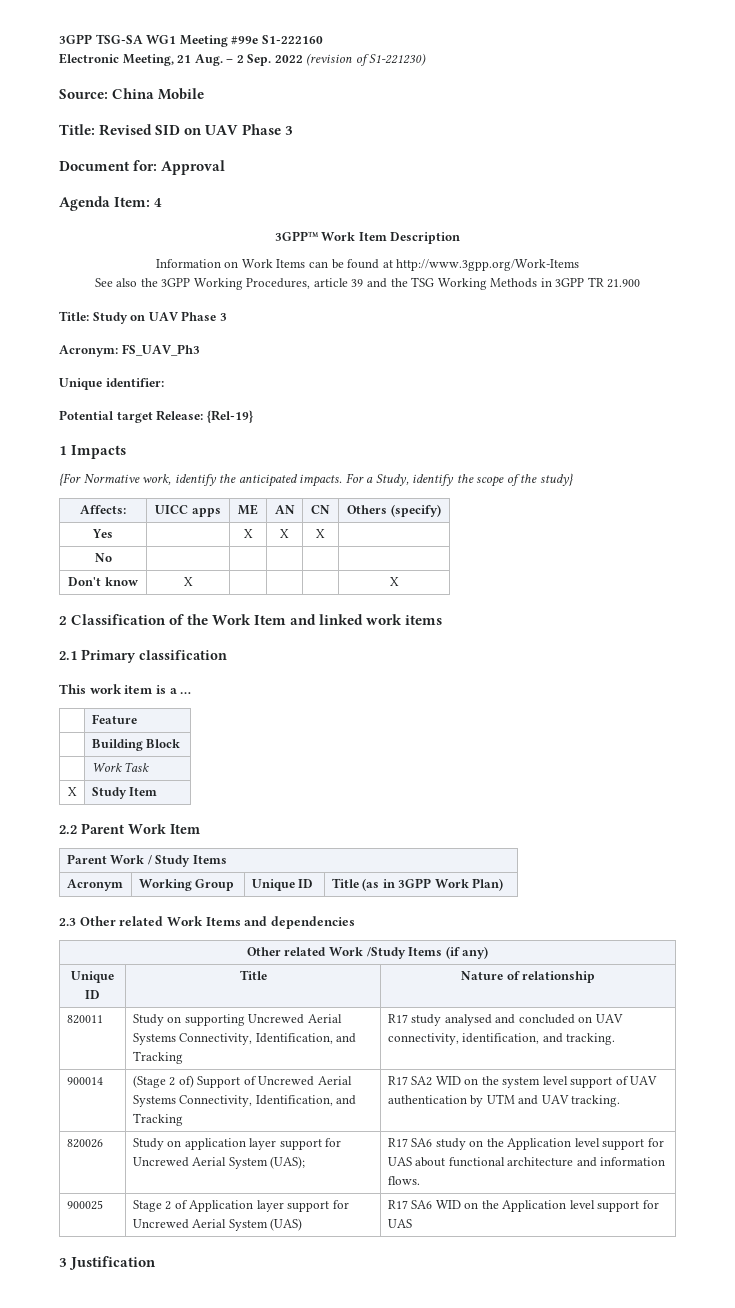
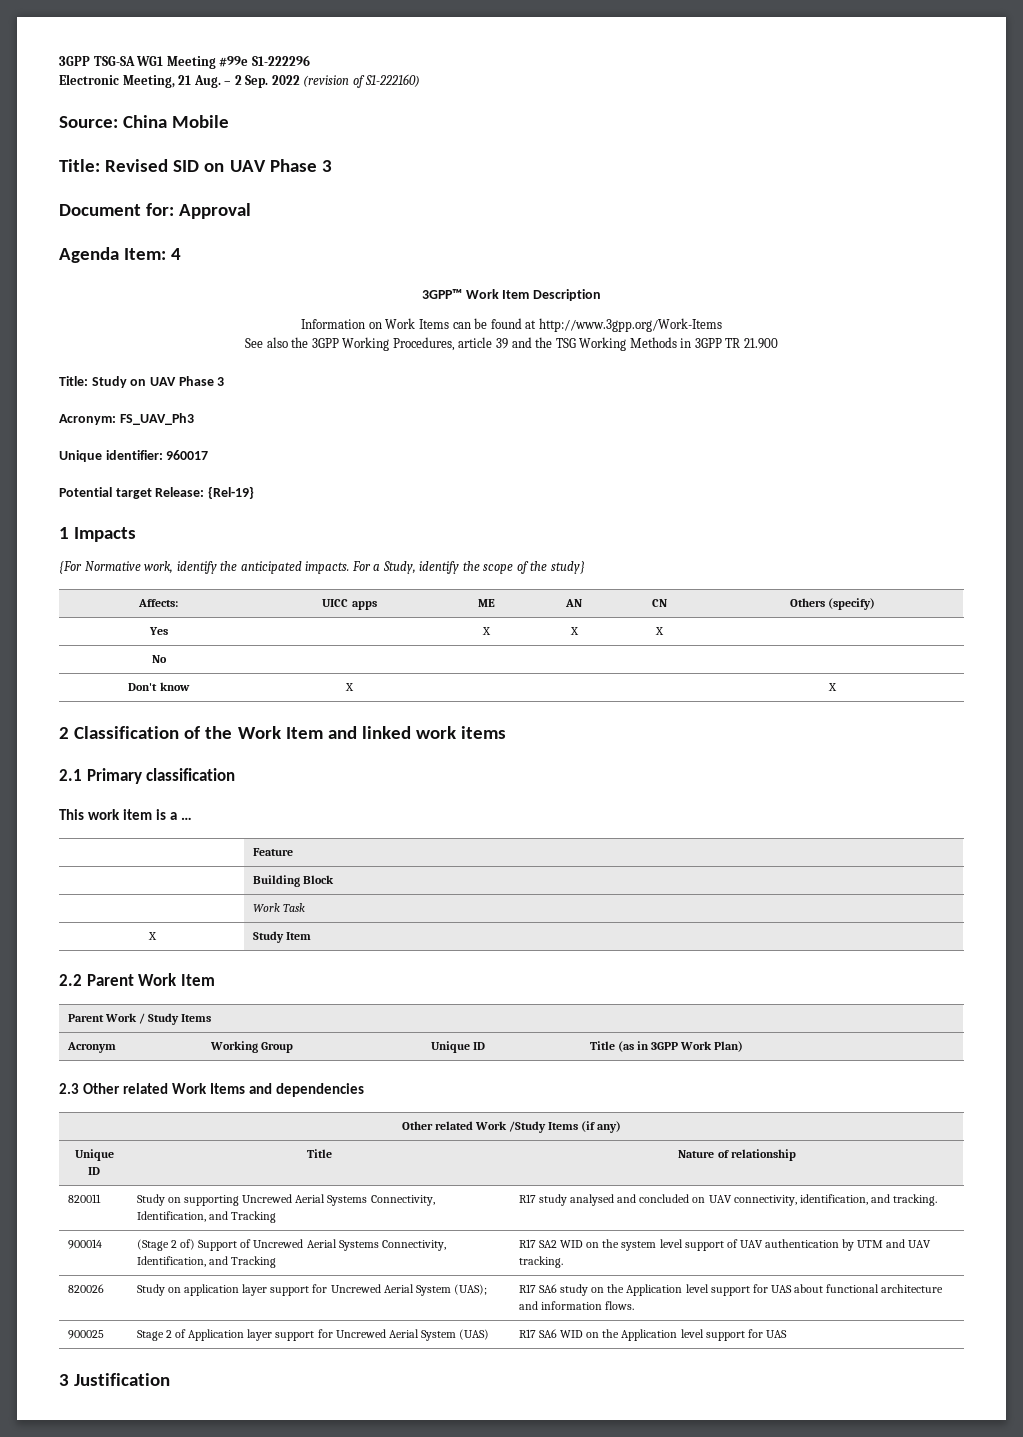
[261,35,323,44] S1-222160 -> [251,55,310,66] S1-222296
[369,53,427,66] S1-221230) -> [365,74,421,87] S1-222160)
(164, 382) none -> [166,450,209,460] 960017

